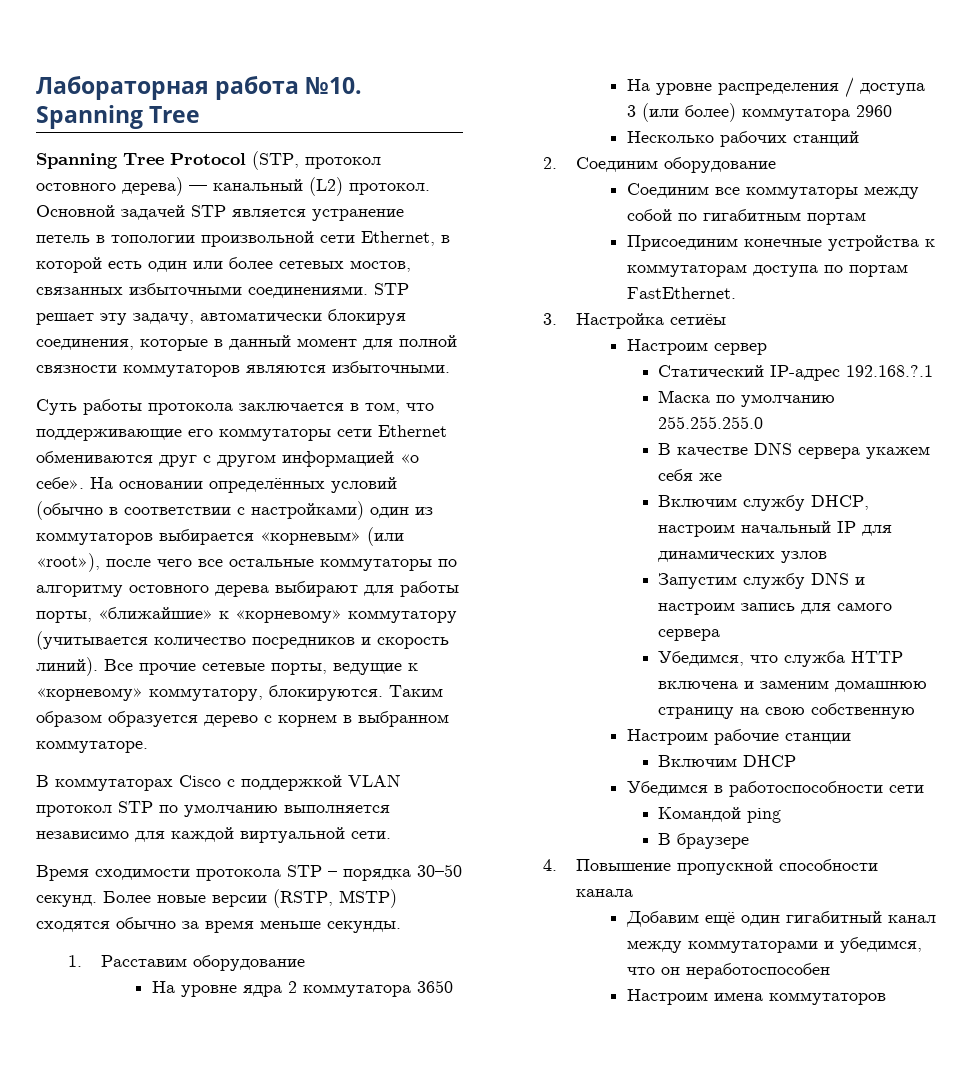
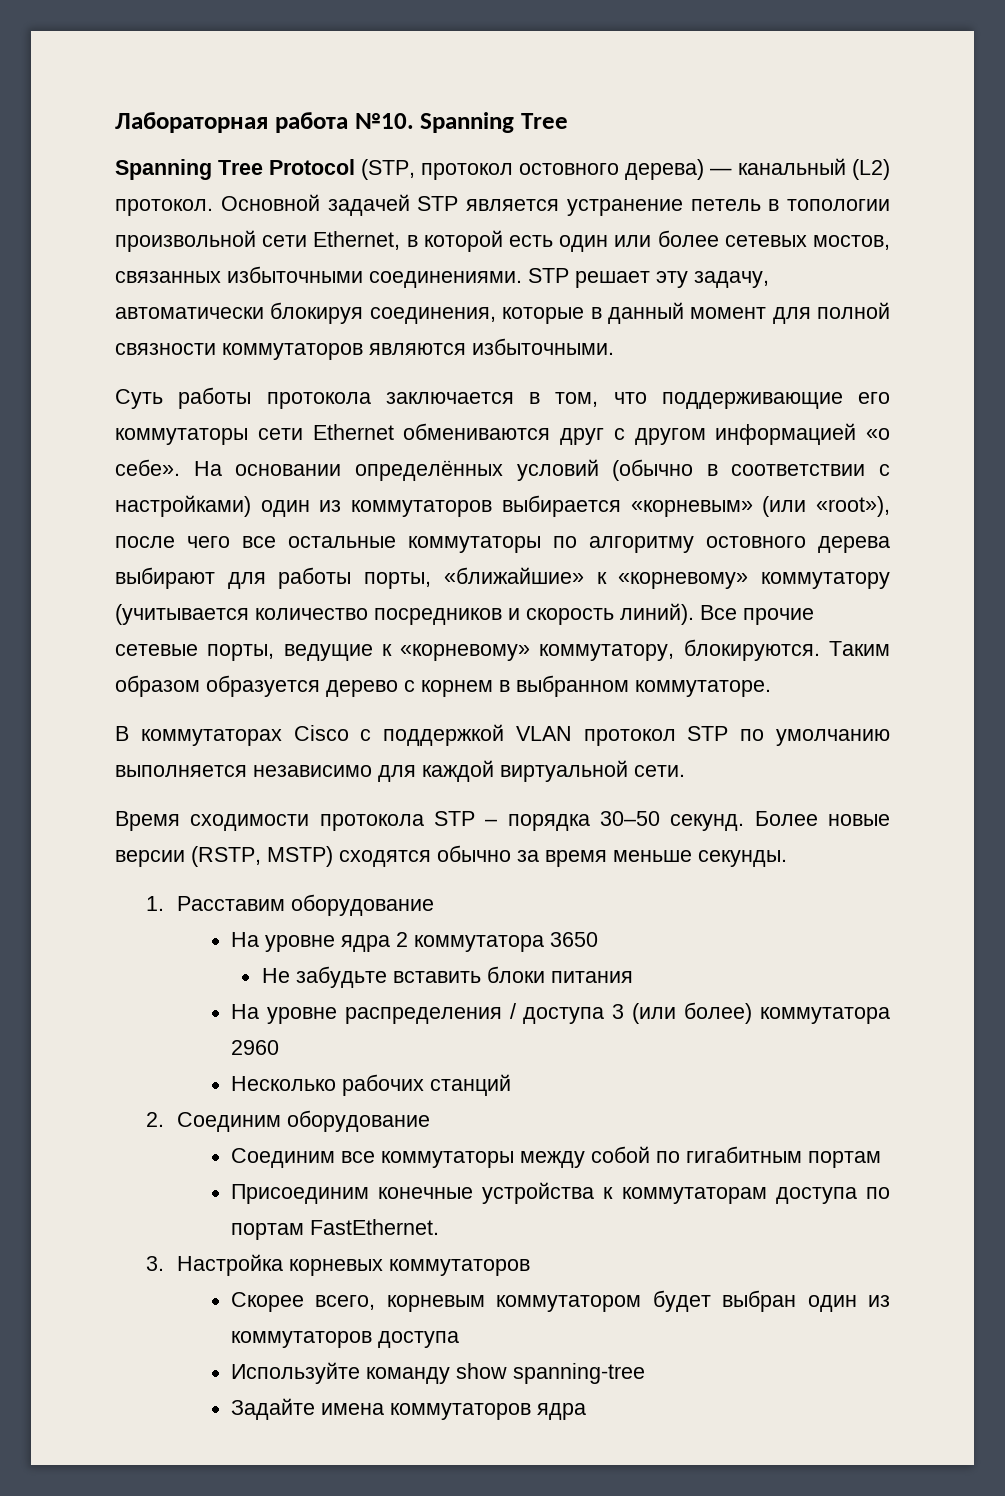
(454, 986) none -> [261,966,633,988] // Не забудьте вставить блоки питания
[669,314,726,325] [627,339,768,355] [658,365,934,381] [658,390,836,407] [658,416,764,429] [658,442,931,459] [658,469,723,481] [658,495,870,511] [658,521,893,537] [658,550,828,563] [658,572,866,589] [658,602,893,615] [658,629,721,641] [658,651,904,667] [658,680,928,692] [658,703,916,719] [627,729,852,745] [658,755,797,767] [627,781,925,797] [658,807,782,823] [658,833,750,849] [543,859,878,875] [575,889,633,897] [626,911,937,927] [627,937,923,953] [627,963,831,979] [627,989,709,1005] сетиёы // Настроим сервер // Статический IP-адрес 192.168.?.1 // Маска по умолчанию 255.255.255.0 // В качестве DNS сервера укажем себя же // Включим службу DHCP, настроим начальный IP для динамических узлов // Запустим службу DNS и настроим запись для самого сервера // Убедимся, что служба HTTP включена и заменим домашнюю страницу на свою собственную // Настроим рабочие станции // Включим DHCP // Убедимся в работоспособности сети // Командой ping // В браузере // 4. Повышение пропускной способности канала // Добавим ещё один гигабитный канал между коммутаторами и убедимся, что он неработоспособен // Настроим -> [288,1259,530,1276] [230,1290,890,1312] [230,1331,459,1348] [230,1362,645,1384] [230,1398,315,1420] корневых коммутаторов // Скорее всего, корневым коммутатором будет выбран один из коммутаторов доступа // Используйте команду show spanning-tree // Задайте
(887, 998) none -> [536,1403,586,1420] ядра

